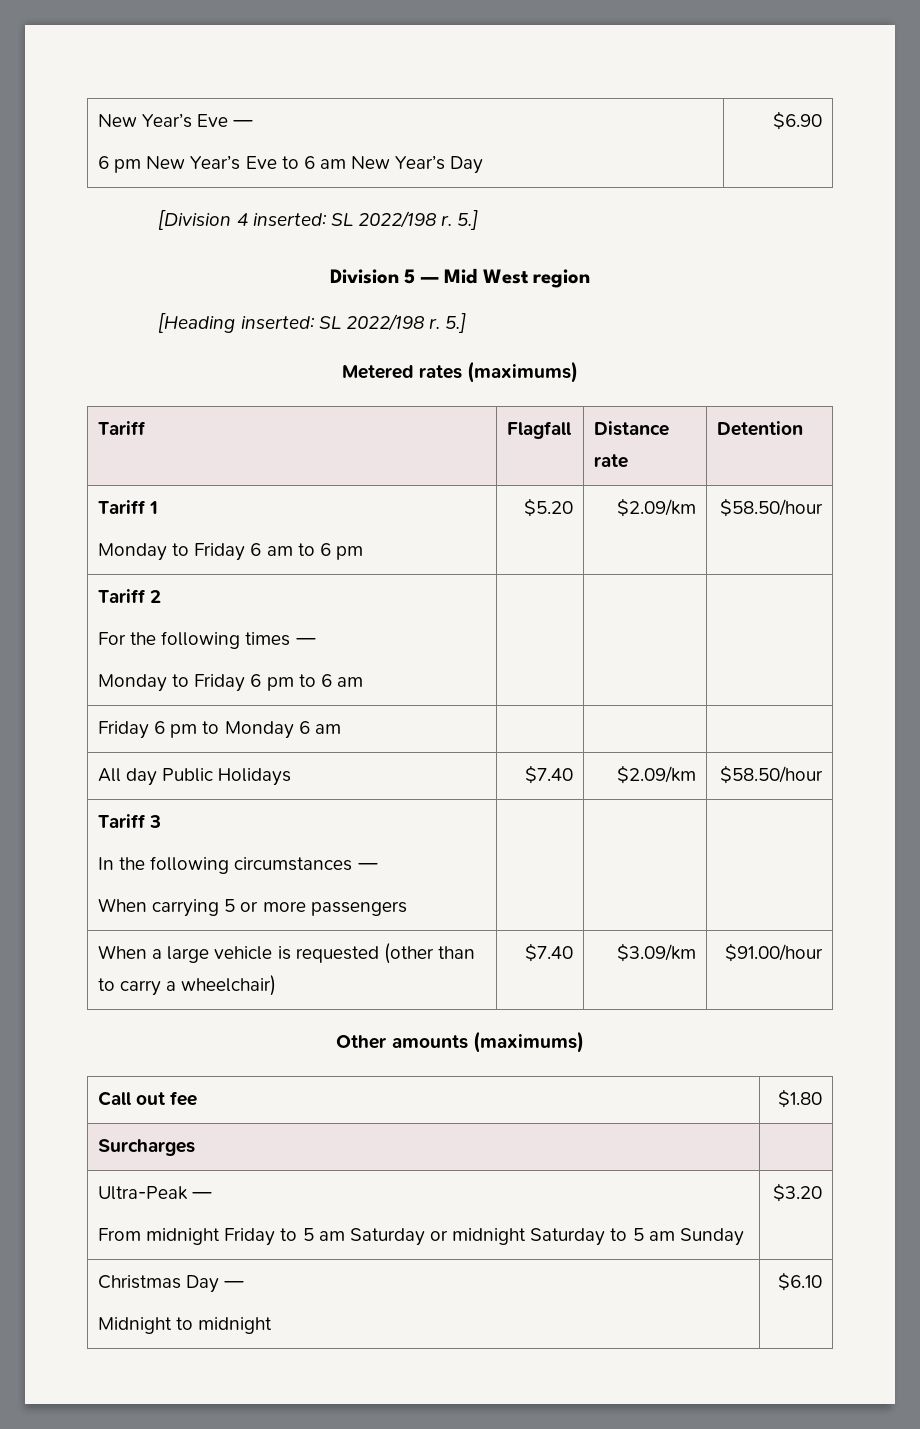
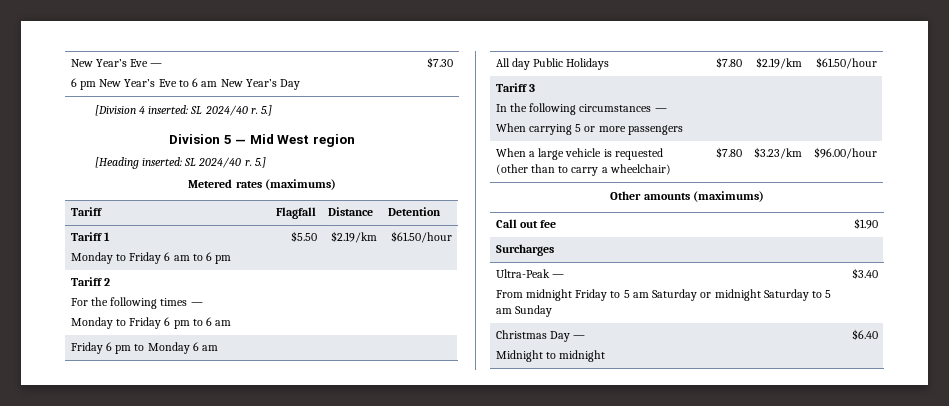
[772,111,822,130] $6.90 -> [427,57,454,68] $7.30
[357,211,437,228] 2022/198 -> [204,105,248,116] 2024/40
[345,314,425,331] 2022/198 -> [198,157,242,168] 2024/40
[594,454,629,468] rate -> (373, 211) none
[523,498,573,517] [616,498,696,517] [719,498,823,517] $5.20 | $2.09/km | $58.50/hour -> [291,231,318,242] [331,231,378,243] [391,231,453,243] $5.50 | $2.19/km | $61.50/hour
[524,765,573,784] [616,765,696,784] [719,765,823,784] $7.40 | $2.09/km | $58.50/hour -> [716,57,743,68] [756,57,803,69] [816,57,878,69] $7.80 | $2.19/km | $61.50/hour
[524,943,573,962] [616,943,696,962] [724,943,823,962] $7.40 | $3.09/km | $91.00/hour -> [716,147,743,158] [754,147,803,159] [814,147,878,159] $7.80 | $3.23/km | $96.00/hour
[777,1089,822,1108] $1.80 -> [854,218,879,229] $1.90
[772,1183,822,1202] $3.20 -> [852,268,879,279] $3.40
[777,1272,822,1291] $6.10 -> [852,329,879,340] $6.40

